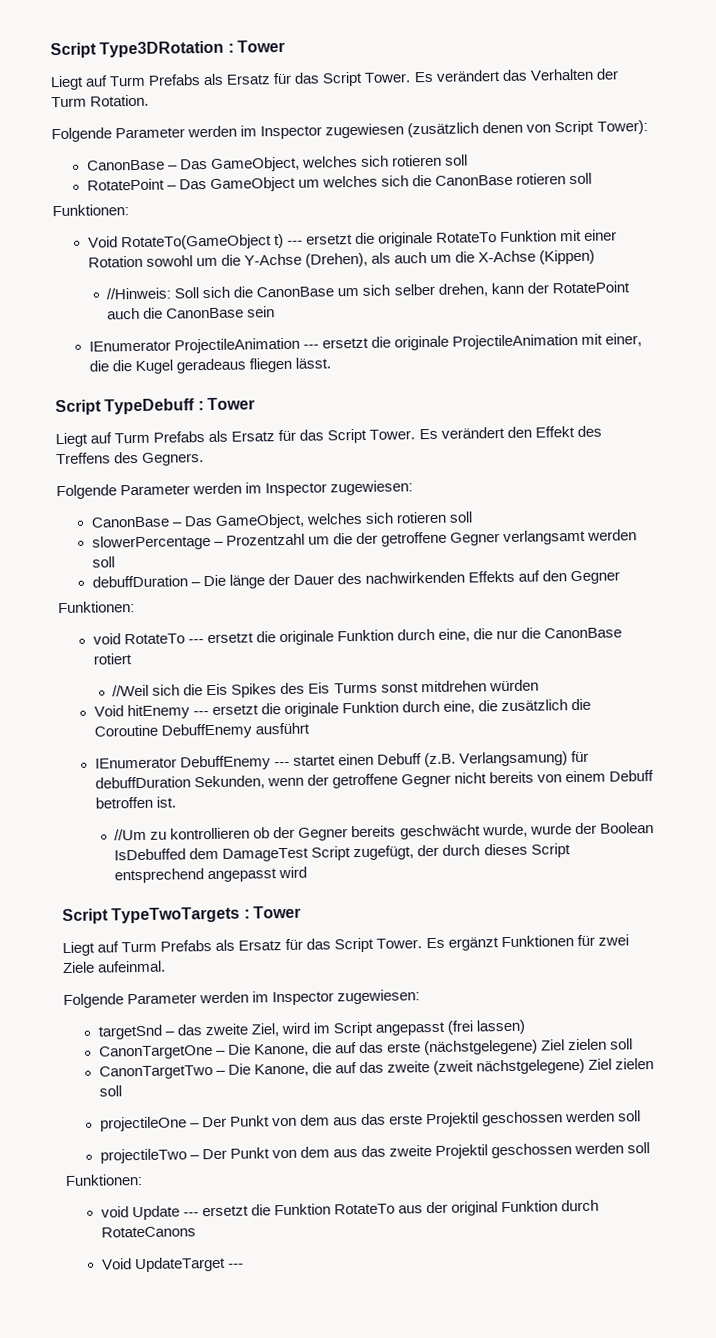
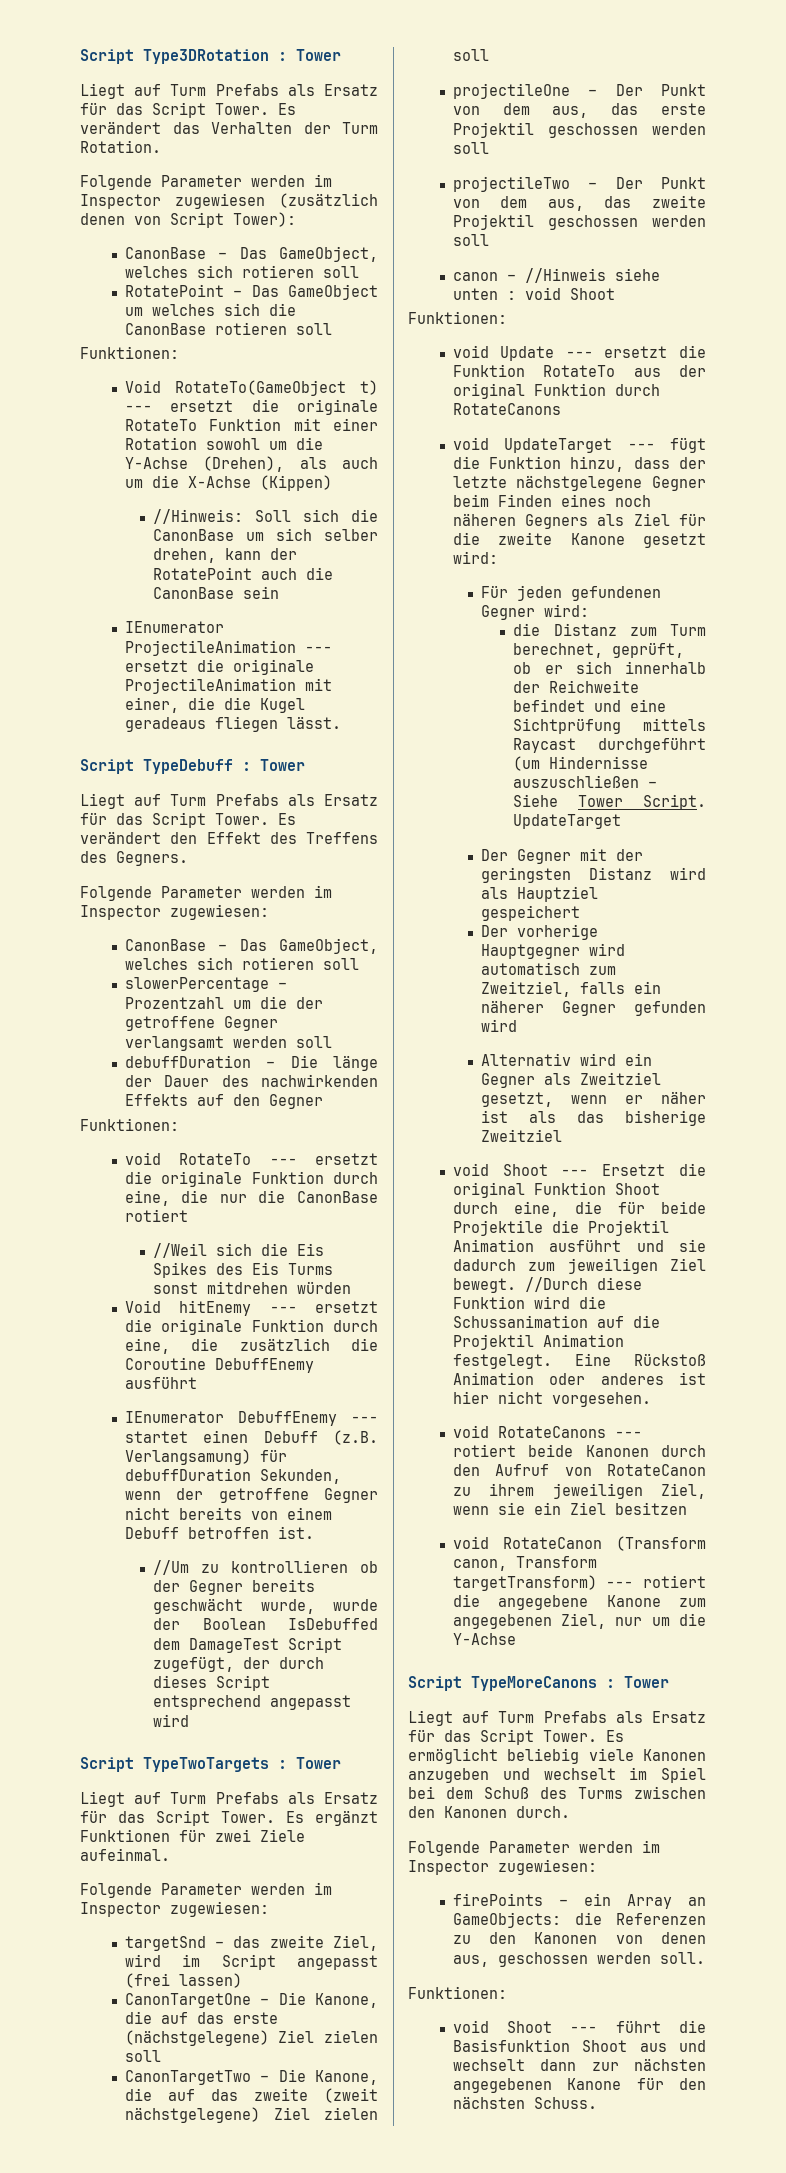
[333,1117,359,1126] aus -> [552,106,589,118] aus,
[333,1149,359,1158] aus -> [547,199,584,211] aus,
(651, 1148) none -> [452,268,660,283] [452,287,615,300] // canon – //Hinweis siehe unten : void Shoot
[101,1258,132,1270] Void -> [452,437,489,450] void
(244, 1265) none -> [670,437,706,453] [452,456,706,472] [452,475,706,491] [452,494,651,507] [452,513,706,529] [452,532,706,548] [452,551,498,564] [481,585,662,601] [481,604,590,620] [513,623,706,636] [513,642,685,658] [513,661,706,674] [513,680,640,693] [513,699,667,712] [513,718,706,734] [513,737,706,753] [513,756,649,771] [513,775,658,788] [513,794,706,810] [513,814,622,829] [481,848,644,864] [481,867,706,883] [481,886,599,902] [481,905,581,921] [481,924,599,940] [481,943,626,959] [481,962,617,975] [481,981,662,997] [481,1000,706,1016] [481,1019,518,1032] [481,1053,653,1066] [481,1072,662,1088] [481,1091,706,1107] [481,1110,706,1126] [481,1129,563,1142] [452,1163,706,1176] [452,1182,660,1198] [452,1201,706,1217] [452,1220,669,1236] [452,1239,706,1252] [452,1258,706,1274] [452,1277,642,1293] [452,1296,606,1309] [452,1315,660,1328] [452,1334,624,1350] [452,1353,706,1369] [452,1372,706,1385] [452,1391,651,1407] [452,1425,642,1438] [452,1444,706,1457] [452,1464,706,1476] [452,1483,706,1499] [452,1502,687,1515] [452,1536,706,1551] [452,1556,597,1571] [452,1575,706,1591] [452,1594,706,1610] [452,1613,706,1629] [452,1633,516,1645] [408,1676,669,1691] [408,1710,706,1726] [408,1729,624,1745] [408,1748,706,1764] [408,1767,706,1783] [408,1786,706,1799] [408,1806,570,1818] [408,1840,660,1856] [408,1859,597,1875] [452,1893,706,1909] [452,1912,706,1928] [452,1932,706,1944] [452,1952,705,1967] [408,1986,507,1999] [452,2020,706,2033] [452,2039,706,2052] [452,2058,706,2071] [452,2077,706,2093] [452,2096,597,2109] fügt die Funktion hinzu, dass der letzte nächstgelegene Gegner beim Finden eines noch näheren Gegners als Ziel für die zweite Kanone gesetzt wird: // Für jeden gefundenen Gegner wird: // die Distanz zum Turm berechnet, geprüft, ob er sich innerhalb der Reichweite befindet und eine Sichtprüfung mittels Raycast durchgeführt (um Hindernisse auszuschließen – Siehe Tower Script. UpdateTarget // Der Gegner mit der geringsten Distanz wird als Hauptziel gespeichert // Der vorherige Hauptgegner wird automatisch zum Zweitziel, falls ein näherer Gegner gefunden wird // Alternativ wird ein Gegner als Zweitziel gesetzt, wenn er näher ist als das bisherige Zweitziel // void Shoot --- Ersetzt die original Funktion Shoot durch eine, die für beide Projektile die Projektil Animation ausführt und sie dadurch zum jeweiligen Ziel bewegt. //Durch diese Funktion wird die Schussanimation auf die Projektil Animation festgelegt. Eine Rückstoß Animation oder anderes ist hier nicht vorgesehen. // void RotateCanons --- rotiert beide Kanonen durch den Aufruf von RotateCanon zu ihrem jeweiligen Ziel, wenn sie ein Ziel besitzen // void RotateCanon (Transform canon, Transform targetTransform) --- rotiert die angegebene Kanone zum angegebenen Ziel, nur um die Y-Achse // Script TypeMoreCanons : Tower // Liegt auf Turm Prefabs als Ersatz für das Script Tower. Es ermöglicht beliebig viele Kanonen anzugeben und wechselt im Spiel bei dem Schuß des Turms zwischen den Kanonen durch. // Folgende Parameter werden im Inspector zugewiesen: // firePoints – ein Array an GameObjects: die Referenzen zu den Kanonen von denen aus, geschossen werden soll. // Funktionen: // void Shoot --- führt die Basisfunktion Shoot aus und wechselt dann zur nächsten angegebenen Kanone für den nächsten Schuss.

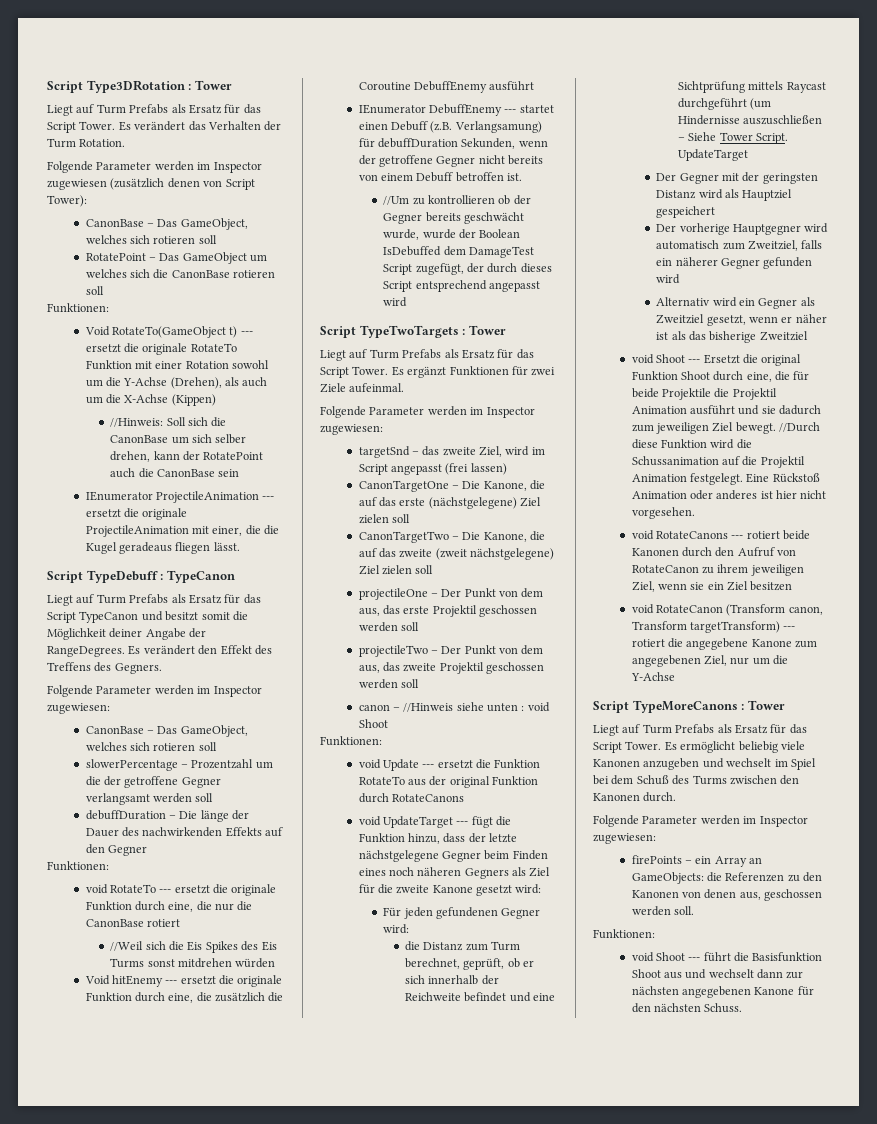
[260,759,305,771] [80,793,378,809] [80,812,269,828] Tower // Liegt auf Turm Prefabs als Ersatz für das Script Tower. -> [166,570,235,583] [47,594,261,606] [47,611,248,623] [47,628,207,640] [47,646,125,657] TypeCanon // Liegt auf Turm Prefabs als Ersatz für das Script TypeCanon und besitzt somit die Möglichkeit deiner Angabe der RangeDegrees.

